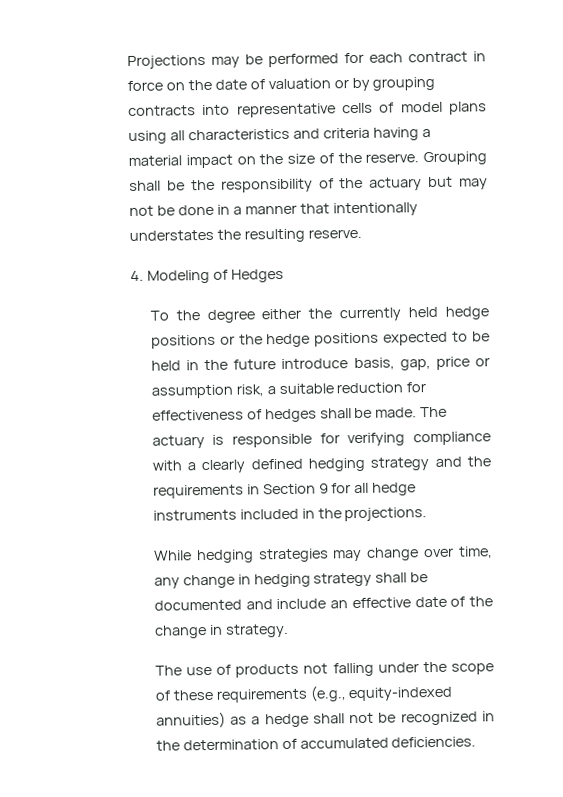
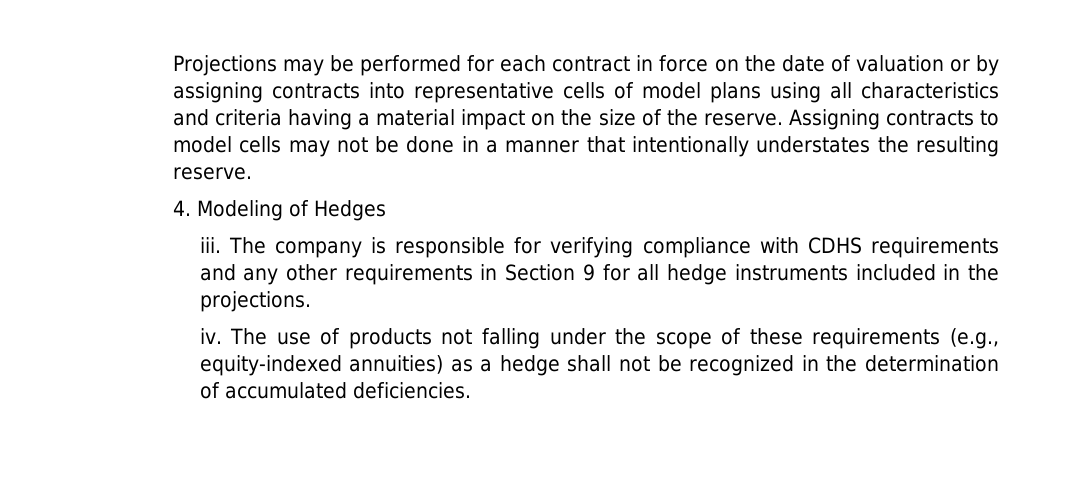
[372,76,436,91] grouping -> [172,82,263,103] assigning
[423,151,487,166] [129,176,454,193] Grouping shall be the responsibility of the actuary but -> [788,109,1000,130] [172,136,282,153] Assigning contracts to model cells
[149,306,489,323] [150,331,491,349] [150,356,491,371] [150,382,427,399] [151,406,448,423] [151,435,205,449] To the degree either the currently held hedge positions or the hedge positions expected to be held in the future introduce basis, gap, price or assumption risk, a suitable reduction for effectiveness of hedges shall be made. The actuary -> [199,237,362,258] iii. The company
[187,456,492,474] a clearly defined hedging strategy and the -> [807,237,1000,258] [199,264,338,285] CDHS requirements and any other
[153,546,493,564] [153,572,429,589] [153,596,493,611] [154,623,289,639] While hedging strategies may change over time, any change in hedging strategy shall be documented and include an effective date of the change in strategy. // -> [199,328,222,344] iv.

